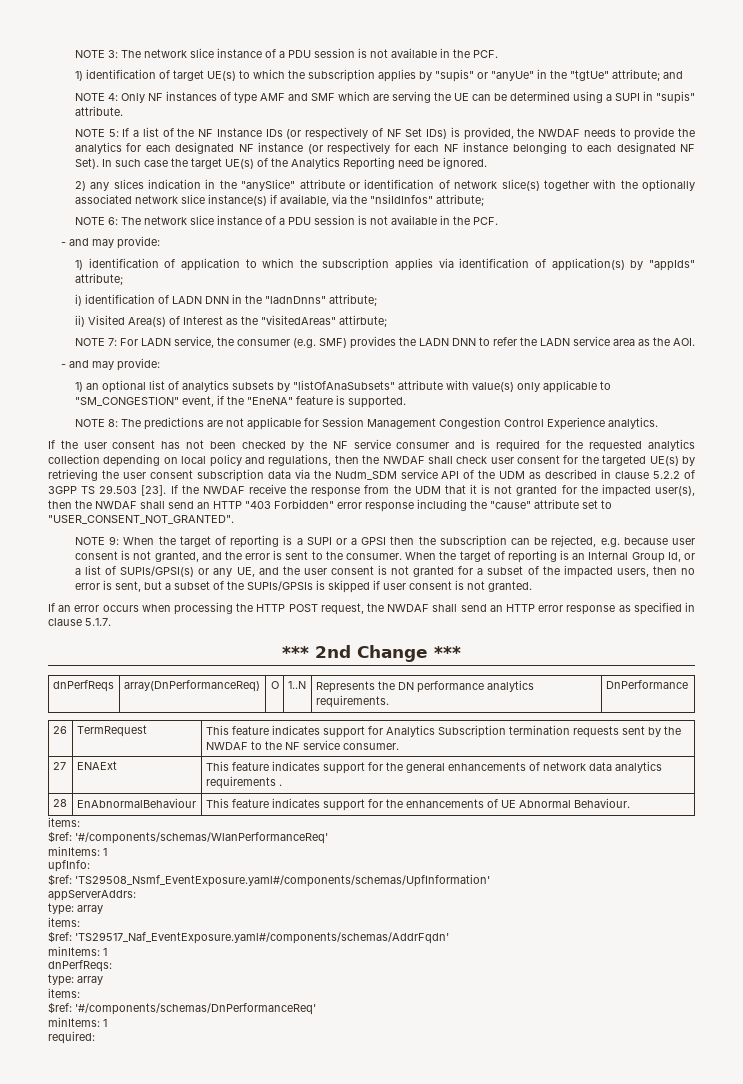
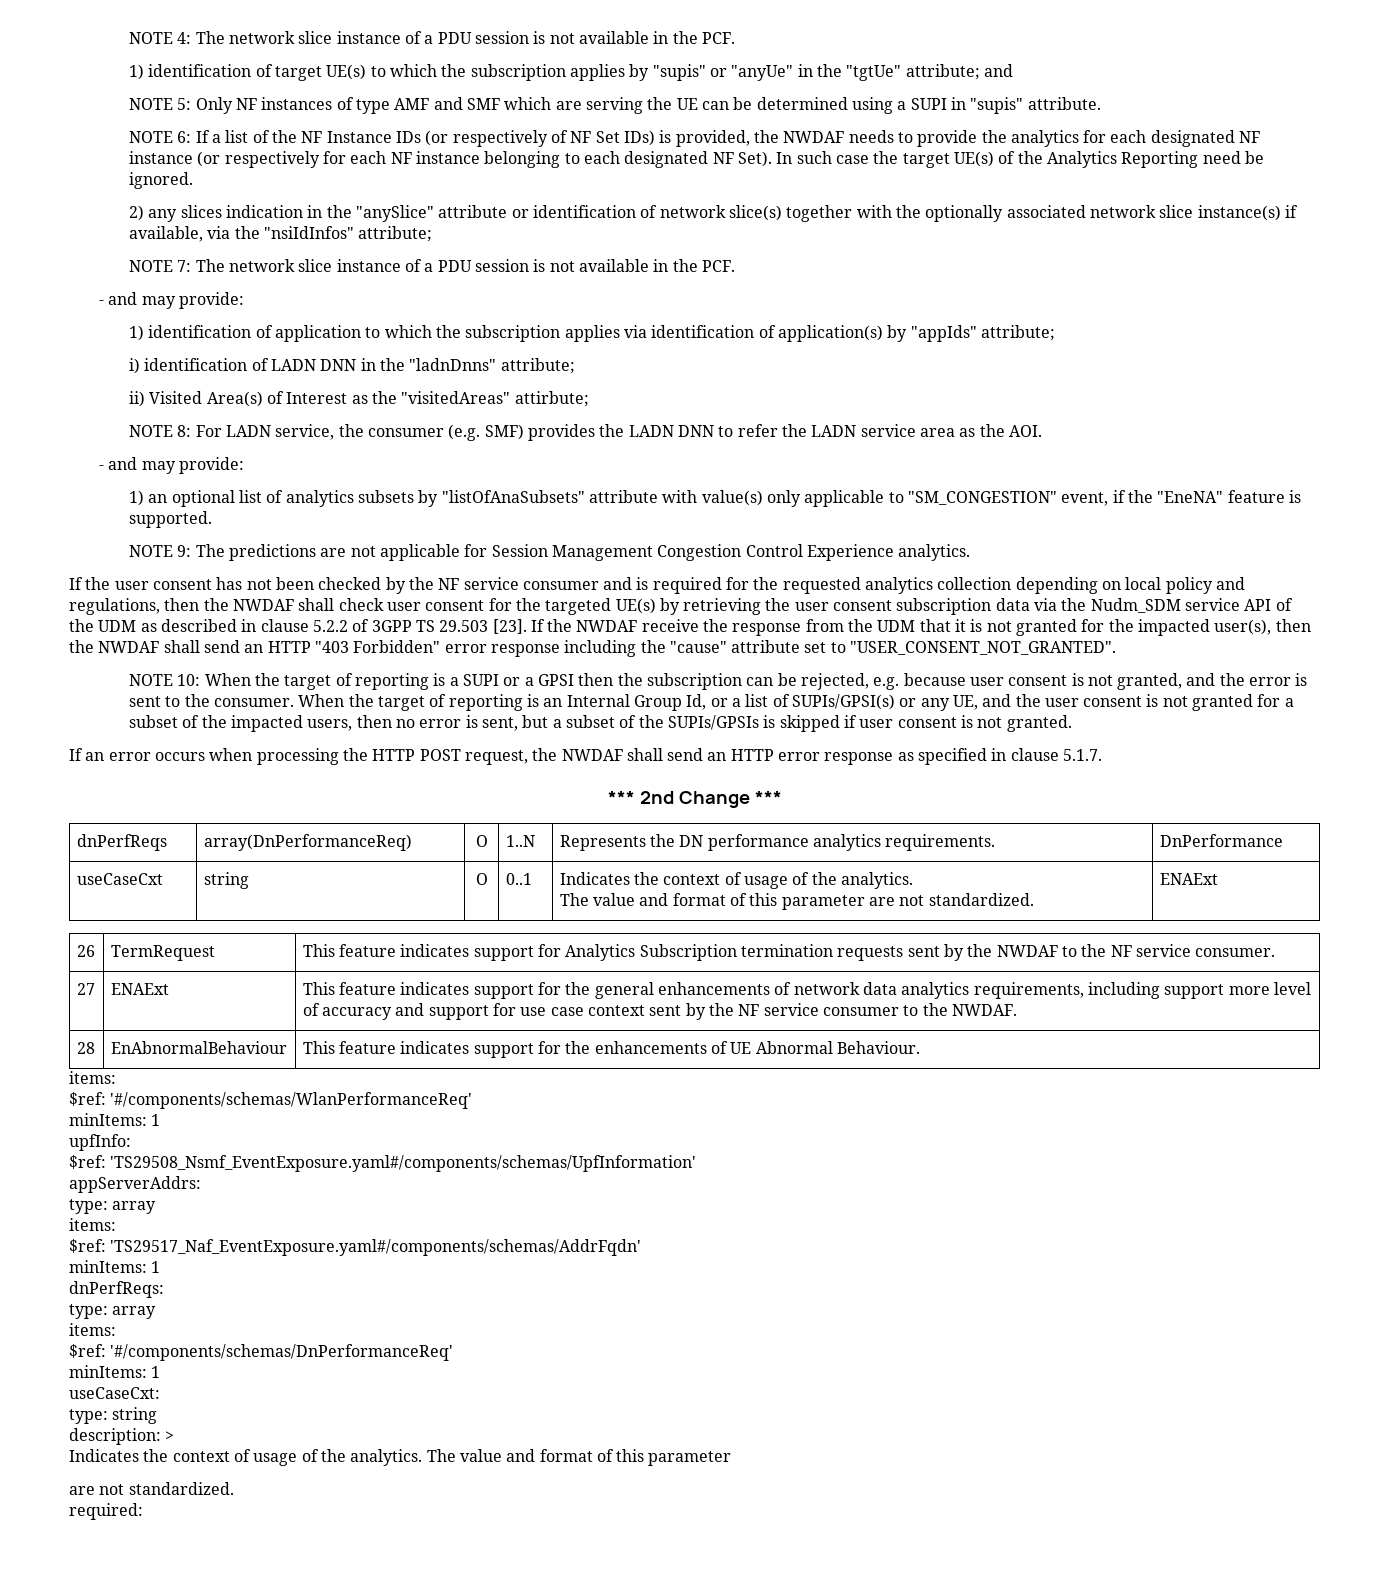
[74,50,118,58] NOTE 3: -> [129,32,192,44] NOTE 4:
[107,93,118,101] 4: -> [177,98,192,110] 5:
[108,129,119,137] 5: -> [177,131,192,143] 6:
[107,217,118,225] 6: -> [177,260,192,272] 7:
[107,338,117,346] 7: -> [177,425,192,437] 8:
[107,419,118,427] 8: -> [177,545,192,557] 9:
[109,536,120,545] 9: -> [177,674,201,686] 10:
(688, 684) none -> [76,873,163,885] [203,872,249,889] [475,873,488,885] [505,873,532,885] [559,872,913,889] [559,893,1034,910] [1159,873,1218,885] // useCaseCxt | string | O | 0..1 | Indicates the context of usage of the analytics. // The value and format of this parameter are not standardized. | ENAExt
[205,776,282,789] requirements . -> [973,982,1311,999] [302,1003,1017,1020] requirements, including support more level of accuracy and support for use case context sent by the NF service consumer to the NWDAF.
(107, 1023) none -> [69,1387,160,1399] [69,1407,158,1424] [69,1428,175,1445] [69,1449,732,1466] [69,1482,234,1495] // useCaseCxt: // type: string // description: > // Indicates the context of usage of the analytics. The value and format of this parameter // are not standardized.

